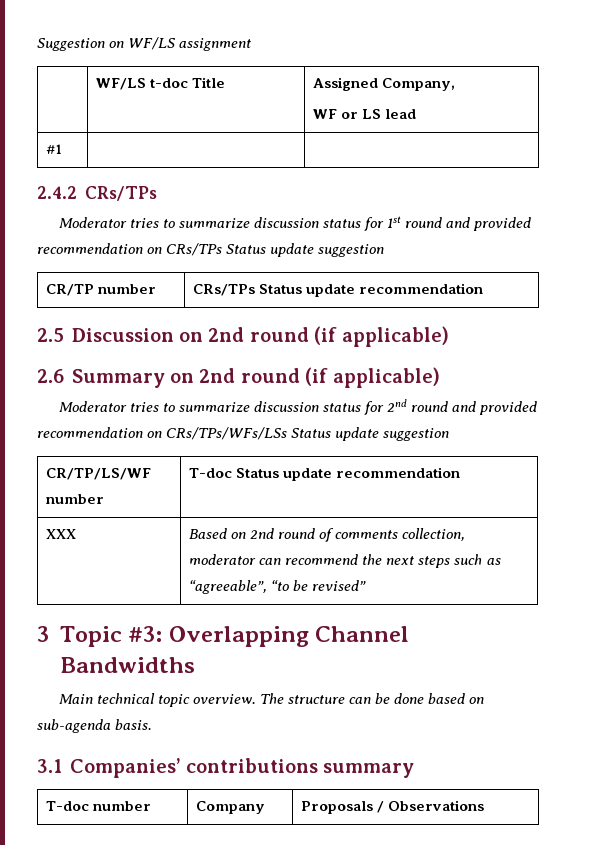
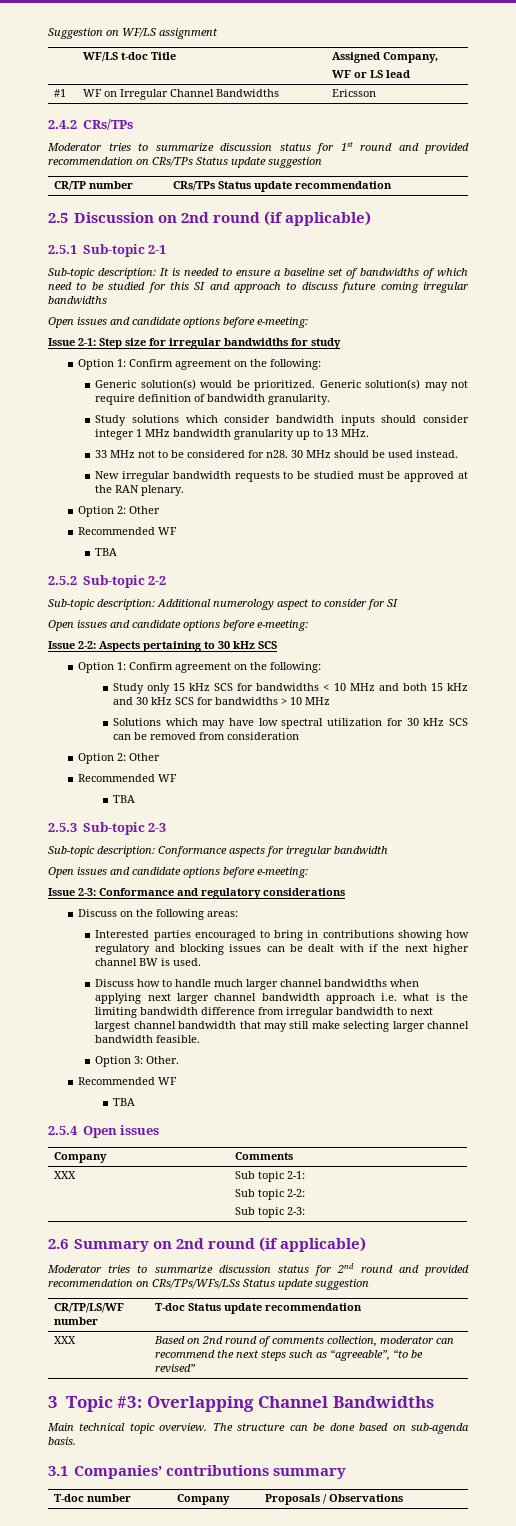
(63, 149) | -> [83,89,280,100] [332,89,377,97] WF on Irregular Channel Bandwidths | Ericsson
(449, 336) none -> [48,244,167,257] [48,268,468,279] [48,282,469,293] [48,296,107,304] [48,317,308,328] [48,338,341,349] [77,359,321,370] [95,379,468,391] [95,394,331,405] [95,415,470,426] [95,429,370,440] [95,450,459,458] [95,471,469,482] [95,485,185,496] [77,506,160,517] [77,527,177,535] [95,548,118,556] [48,575,167,588] [48,599,398,610] [48,620,308,631] [48,641,277,652] [77,662,321,673] [112,683,469,694] [112,697,330,705] [112,718,469,729] [112,732,299,740] [77,753,160,764] [77,774,177,782] [112,795,135,803] [48,822,167,835] [48,846,388,857] [48,867,308,878] [48,888,345,899] [77,909,238,920] [95,930,469,941] [95,944,469,955] [95,958,202,966] [95,979,420,990] [95,993,468,1004] [95,1007,434,1018] [95,1021,469,1032] [95,1035,201,1043] [95,1056,180,1067] [77,1077,177,1085] [112,1098,135,1106] [48,1125,160,1138] [54,1152,108,1163] [235,1152,294,1160] [54,1171,77,1179] [235,1171,306,1182] [235,1189,306,1200] [235,1207,306,1218] // 2.5.1 Sub-topic 2-1 // Sub-topic description: It is needed to ensure a baseline set of bandwidths of which need to be studied for this SI and approach to discuss future coming irregular bandwidths // Open issues and candidate options before e-meeting: // Issue 2-1: Step size for irregular bandwidths for study // Option 1: Confirm agreement on the following: // Generic solution(s) would be prioritized. Generic solution(s) may not require definition of bandwidth granularity. // Study solutions which consider bandwidth inputs should consider integer 1 MHz bandwidth granularity up to 13 MHz. // 33 MHz not to be considered for n28. 30 MHz should be used instead. // New irregular bandwidth requests to be studied must be approved at the RAN plenary. // Option 2: Other // Recommended WF // TBA // 2.5.2 Sub-topic 2-2 // Sub-topic description: Additional numerology aspect to consider for SI // Open issues and candidate options before e-meeting: // Issue 2-2: Aspects pertaining to 30 kHz SCS // Option 1: Confirm agreement on the following: // Study only 15 kHz SCS for bandwidths < 10 MHz and both 15 kHz and 30 kHz SCS for bandwidths > 10 MHz // Solutions which may have low spectral utilization for 30 kHz SCS can be removed from consideration // Option 2: Other // Recommended WF // TBA // 2.5.3 Sub-topic 2-3 // Sub-topic description: Conformance aspects for irregular bandwidth // Open issues and candidate options before e-meeting: // Issue 2-3: Conformance and regulatory considerations // Discuss on the following areas: // Interested parties encouraged to bring in contributions showing how regulatory and blocking issues can be dealt with if the next higher channel BW is used. // Discuss how to handle much larger channel bandwidths when applying next larger channel bandwidth approach i.e. what is the limiting bandwidth difference from irregular bandwidth to next largest channel bandwidth that may still make selecting larger channel bandwidth feasible. // Option 3: Other. // Recommended WF // TBA // 2.5.4 Open issues // Company | Comments // XXX | Sub topic 2-1: // Sub topic 2-2: // Sub topic 2-3:

